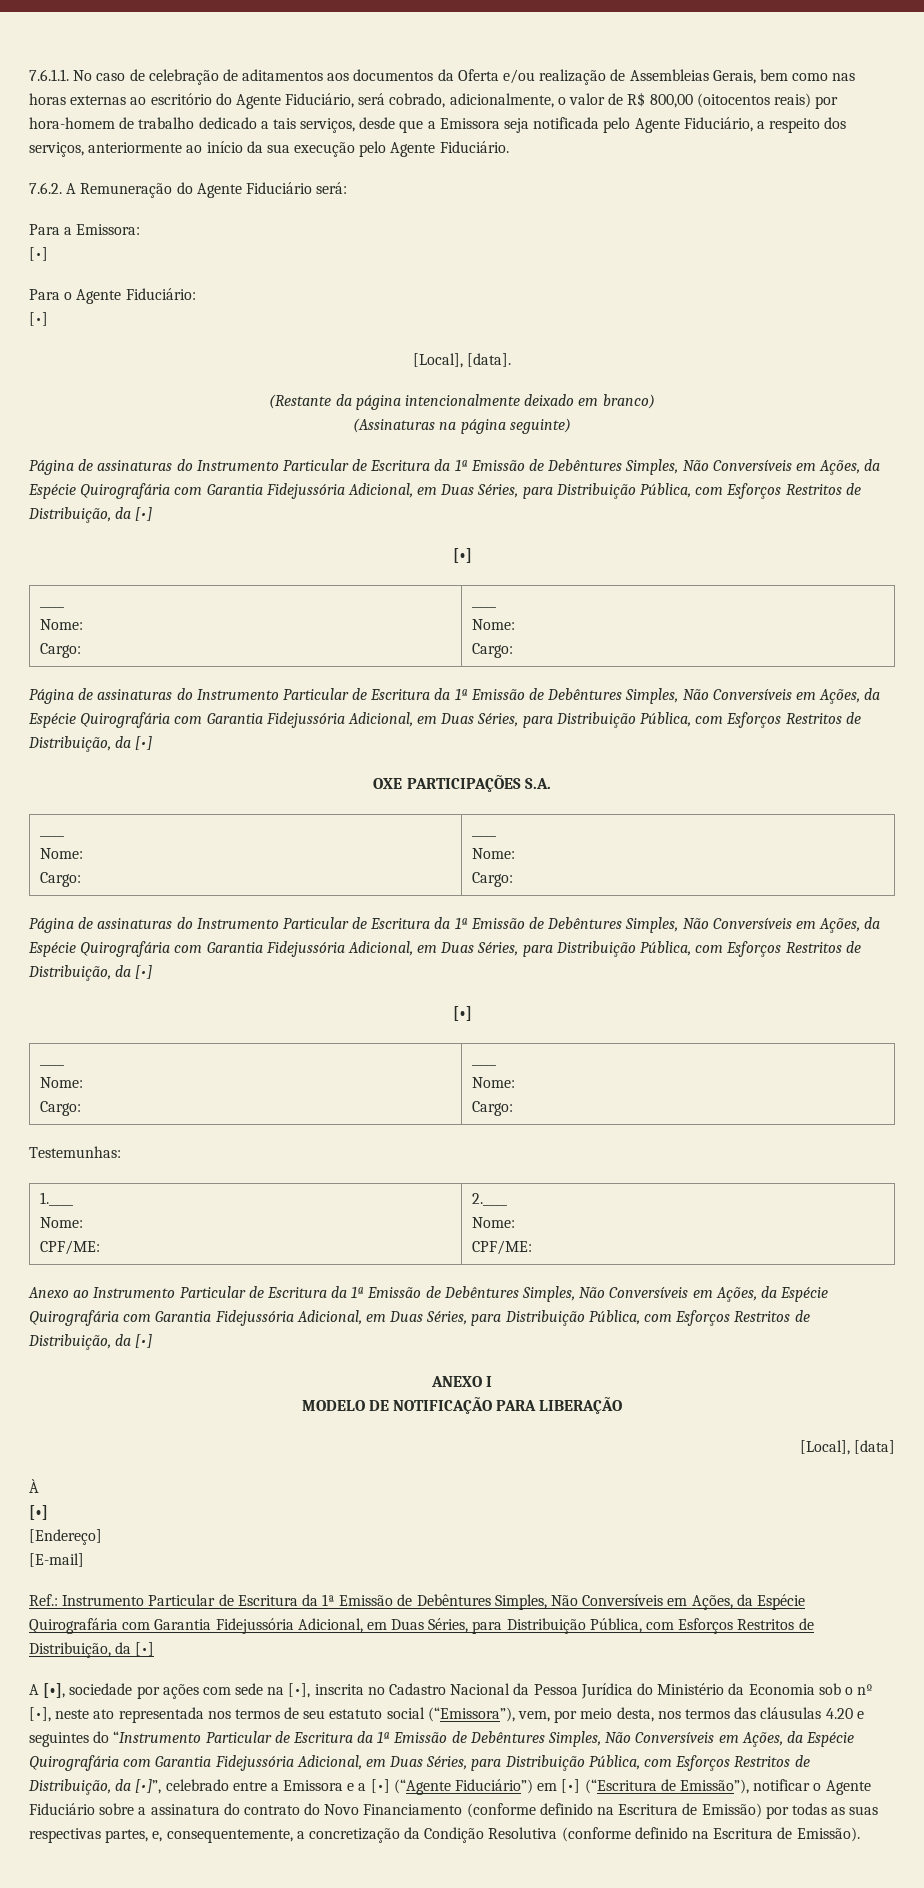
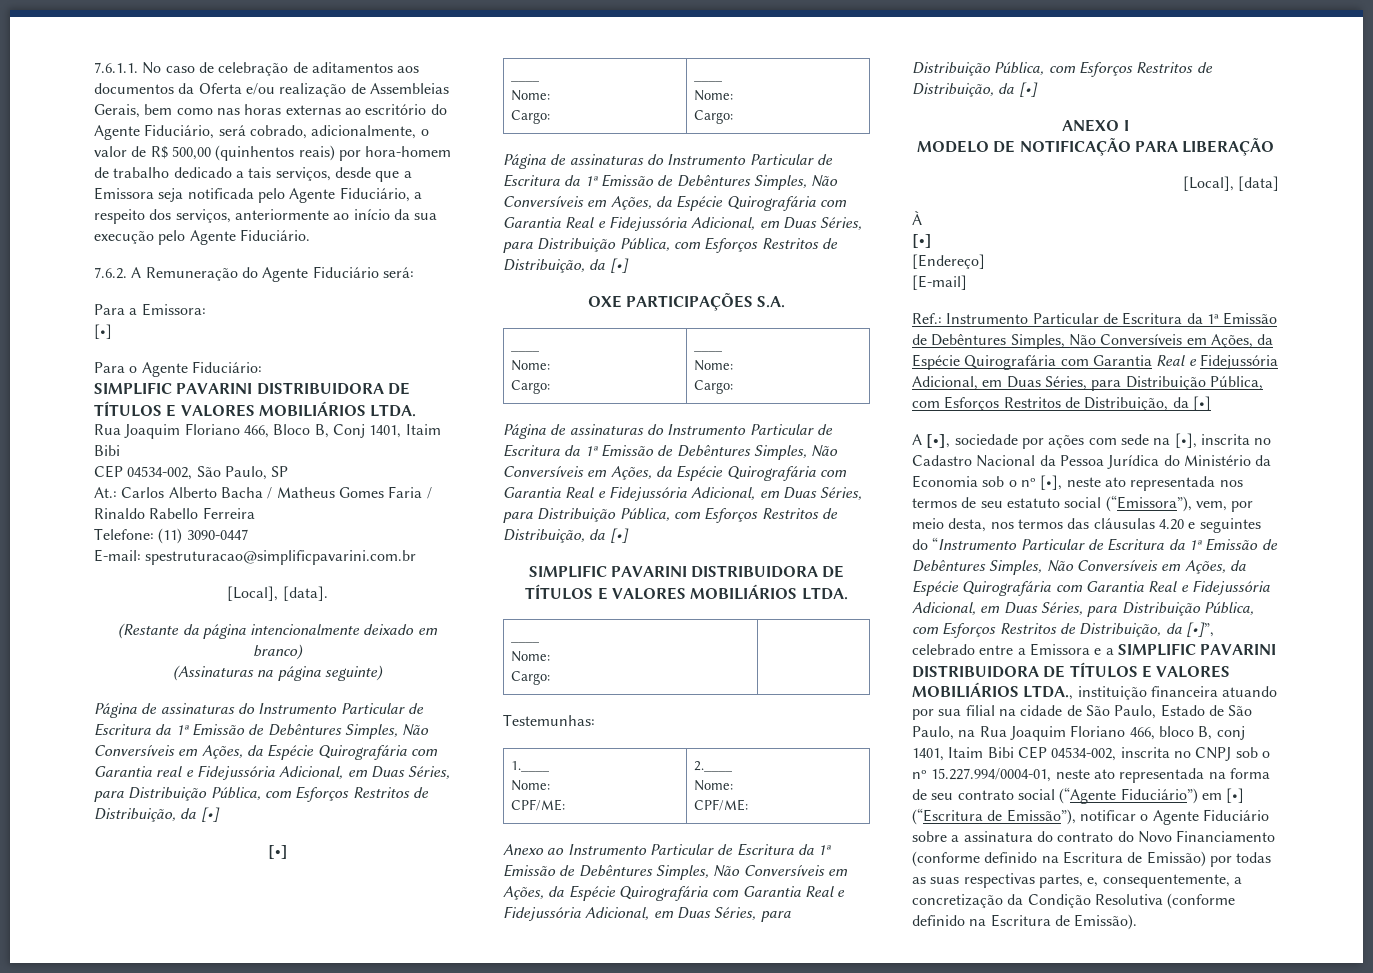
[649,93,770,108] 800,00 (oitocentos -> [171,145,295,161] 500,00 (quinhentos
[29,312,48,326] [•] -> [94,382,410,395] [94,401,417,417] [94,423,441,439] [94,445,120,456] [94,465,289,480] [94,486,432,499] [94,507,255,519] [94,528,248,544] [94,549,417,565] SIMPLIFIC PAVARINI DISTRIBUIDORA DE TÍTULOS E VALORES MOBILIÁRIOS LTDA. // Rua Joaquim Floriano 466, Bloco B, Conj 1401, Itaim Bibi // CEP 04534-002, São Paulo, SP // At.: Carlos Alberto Bacha / Matheus Gomes Faria / Rinaldo Rabello Ferreira // Telefone: (11) 3090-0447 // E-mail: spestruturacao@simplificpavarini.com.br
(263, 489) none -> [156,766,194,777] real e
(263, 718) none -> [565,217,606,228] Real e
(263, 947) none -> [565,487,606,498] Real e
[452,1006,472,1021] [39,1064,64,1066] [39,1077,83,1088] [39,1101,81,1116] [471,1064,496,1066] [471,1077,515,1088] [471,1101,513,1116] [•] // ____ // Nome: // Cargo: | ____ // Nome: // Cargo: -> [528,565,845,578] [525,584,848,600] [511,641,540,643] [511,651,551,662] [511,671,551,685] SIMPLIFIC PAVARINI DISTRIBUIDORA DE TÍTULOS E VALORES MOBILIÁRIOS LTDA. // ____ // Nome: // Cargo: |
(212, 1316) none -> [804,886,846,897] Real e
(212, 1624) none -> [1156,355,1197,366] Real e
(212, 1761) none -> [1148,581,1189,592] Real e
[370,1779,390,1793] [•] -> [1117,643,1277,656] [912,662,1231,678] [912,682,1278,700] [912,704,1253,720] [912,725,1245,741] [912,746,1270,761] [912,768,1270,783] [912,789,1055,800] SIMPLIFIC PAVARINI DISTRIBUIDORA DE TÍTULOS E VALORES MOBILIÁRIOS LTDA., instituição financeira atuando por sua filial na cidade de São Paulo, Estado de São Paulo, na Rua Joaquim Floriano 466, bloco B, conj 1401, Itaim Bibi CEP 04534-002, inscrita no CNPJ sob o nº 15.227.994/0004-01, neste ato representada na forma de seu contrato social

